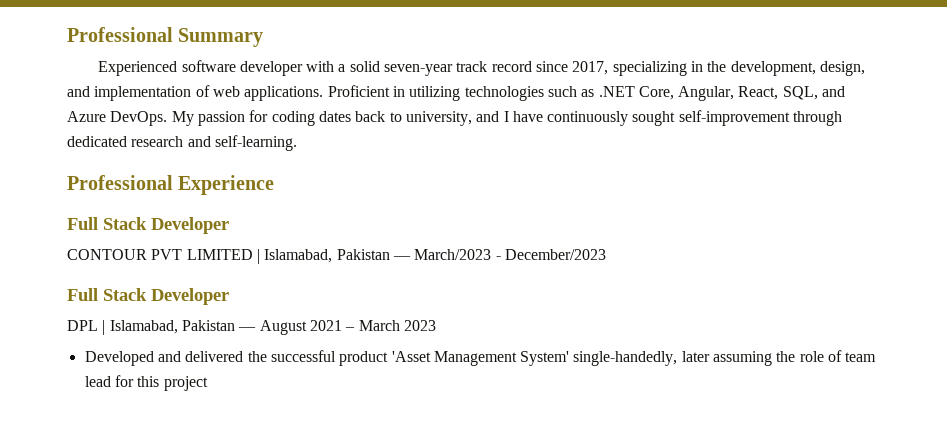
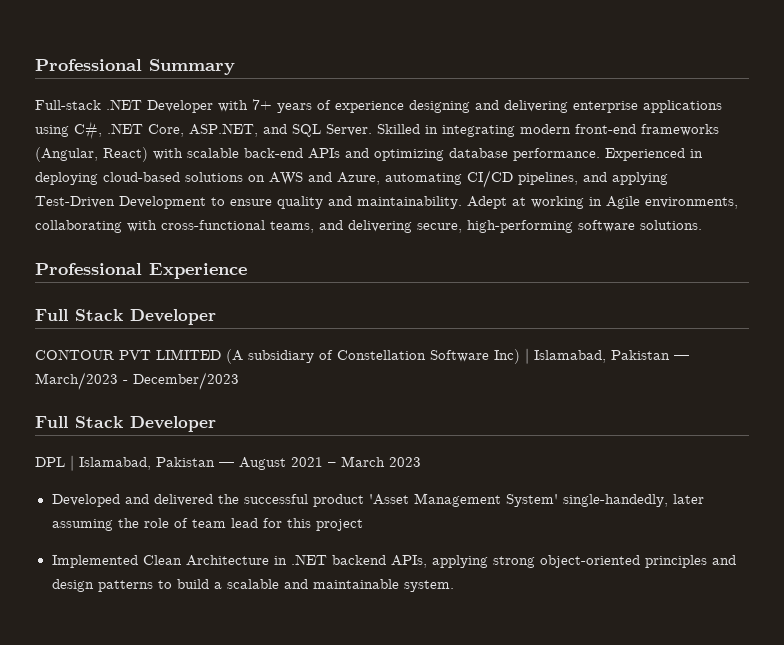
[98,60,865,76] [67,85,846,101] [67,110,843,126] [67,135,297,151] Experienced software developer with a solid seven-year track record since 2017, specializing in the development, design, and implementation of web applications. Proficient in utilizing technologies such as .NET Core, Angular, React, SQL, and Azure DevOps. My passion for coding dates back to university, and I have continuously sought self-improvement through dedicated research and self-learning. -> [35,99,722,113] [35,121,719,140] [35,147,703,162] [35,170,668,188] [35,196,738,209] [35,220,702,233] Full-stack .NET Developer with 7+ years of experience designing and delivering enterprise applications using C#, .NET Core, ASP.NET, and SQL Server. Skilled in integrating modern front-end frameworks (Angular, React) with scalable back-end APIs and optimizing database performance. Experienced in deploying cloud-based solutions on AWS and Azure, automating CI/CD pipelines, and applying Test-Driven Development to ensure quality and maintainability. Adept at working in Agile environments, collaborating with cross-functional teams, and delivering secure, high-performing software solutions.
(253, 254) none -> [226,349,520,364] (A subsidiary of Constellation Software Inc)
(208, 383) none -> [51,554,736,568] [51,579,454,592] // Implemented Clean Architecture in .NET backend APIs, applying strong object-oriented principles and design patterns to build a scalable and maintainable system.

